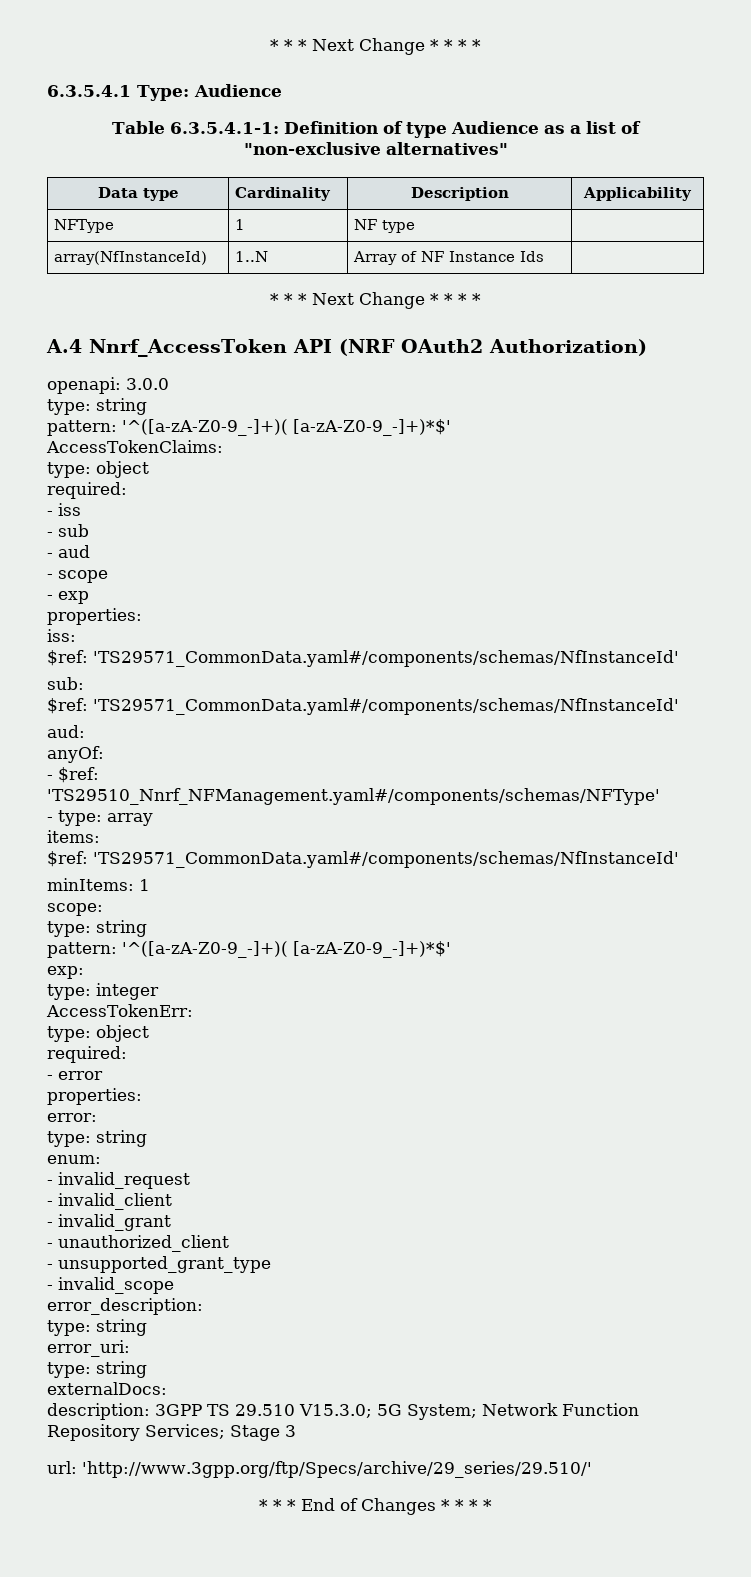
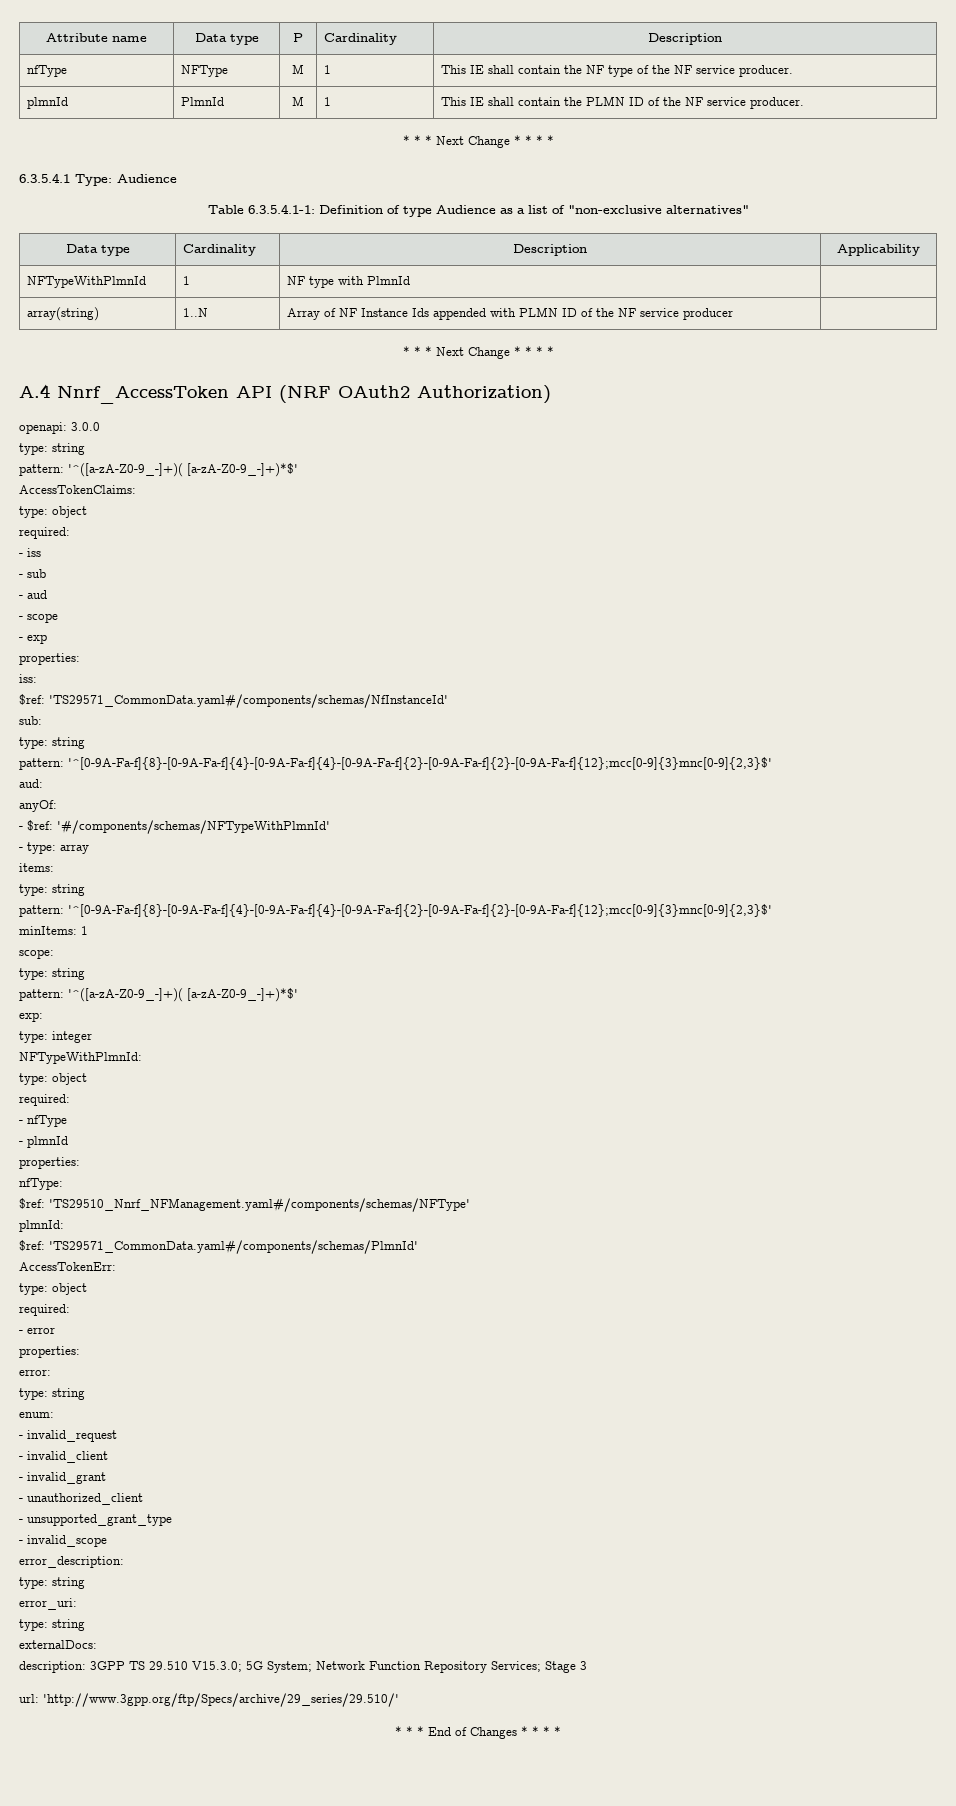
(270, 45) none -> [46,33,147,42] [194,33,259,45] [293,33,303,42] [324,33,398,45] [647,33,722,45] [27,65,68,77] [181,65,229,77] [292,64,304,74] [324,65,332,74] [441,65,794,77] [27,97,69,109] [181,97,225,106] [292,96,304,106] [324,97,332,106] [441,96,805,109] Attribute name | Data type | P | Cardinality | Description // nfType | NFType | M | 1 | This IE shall contain the NF type of the NF service producer. // plmnId | PlmnId | M | 1 | This IE shall contain the PLMN ID of the NF service producer. //
[53,219,114,233] NFType -> [27,276,147,288] NFTypeWithPlmnId
[53,251,207,265] | // array(NfInstanceId) -> [338,276,411,285] [27,307,100,321] with PlmnId | // array(string)
(544, 256) none -> [433,307,734,320] appended with PLMN ID of the NF service producer
[47,698,679,715] $ref: 'TS29571_CommonData.yaml#/components/schemas/NfInstanceId' -> [19,737,85,749] [19,757,772,770] type: string // pattern: '^[0-9A-Fa-f]{8}-[0-9A-Fa-f]{4}-[0-9A-Fa-f]{4}-[0-9A-Fa-f]{2}-[0-9A-Fa-f]{2}-[0-9A-Fa-f]{12};mcc[0-9]{3}mnc[0-9]{2,3}$'
[47,788,660,805] 'TS29510_Nnrf_NFManagement.yaml#/components/schemas/NFType' -> [57,820,330,834] '#/components/schemas/NFTypeWithPlmnId'
[47,851,679,868] $ref: 'TS29571_CommonData.yaml#/components/schemas/NfInstanceId' -> [19,884,85,896] [19,904,772,917] type: string // pattern: '^[0-9A-Fa-f]{8}-[0-9A-Fa-f]{4}-[0-9A-Fa-f]{4}-[0-9A-Fa-f]{2}-[0-9A-Fa-f]{2}-[0-9A-Fa-f]{12};mcc[0-9]{3}mnc[0-9]{2,3}$'
(159, 991) none -> [19,1052,142,1064] [19,1073,87,1085] [19,1094,70,1106] [19,1115,67,1127] [19,1136,68,1148] [19,1157,80,1169] [19,1178,63,1190] [19,1198,470,1212] [19,1220,64,1232] [19,1240,418,1254] // NFTypeWithPlmnId: // type: object // required: // - nfType // - plmnId // properties: // nfType: // $ref: 'TS29510_Nnrf_NFManagement.yaml#/components/schemas/NFType' // plmnId: // $ref: 'TS29571_CommonData.yaml#/components/schemas/PlmnId'

